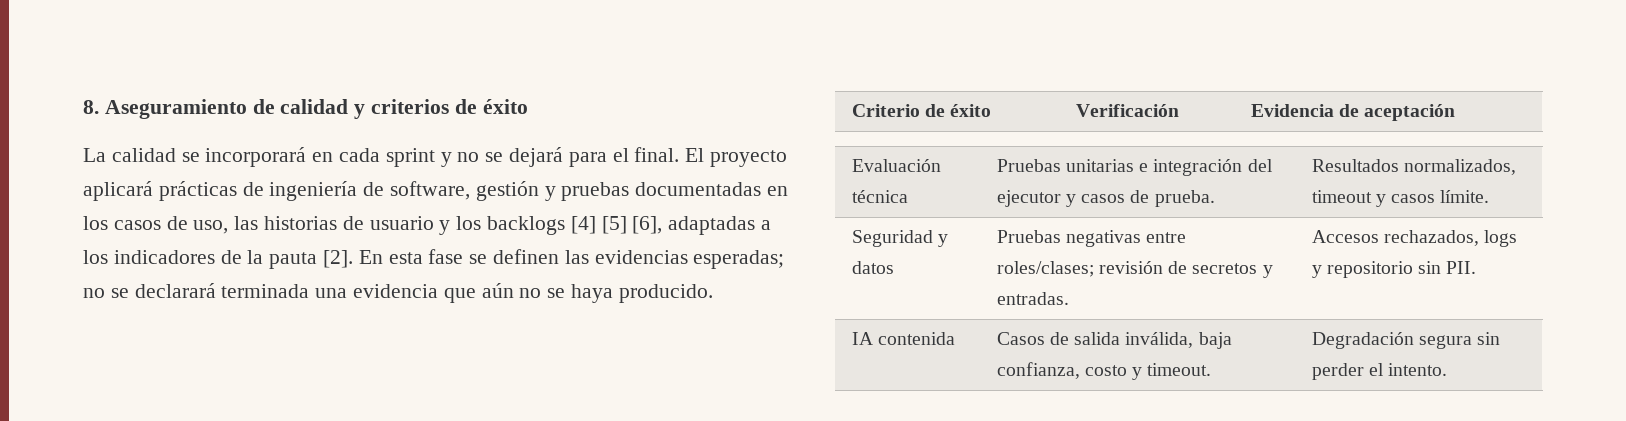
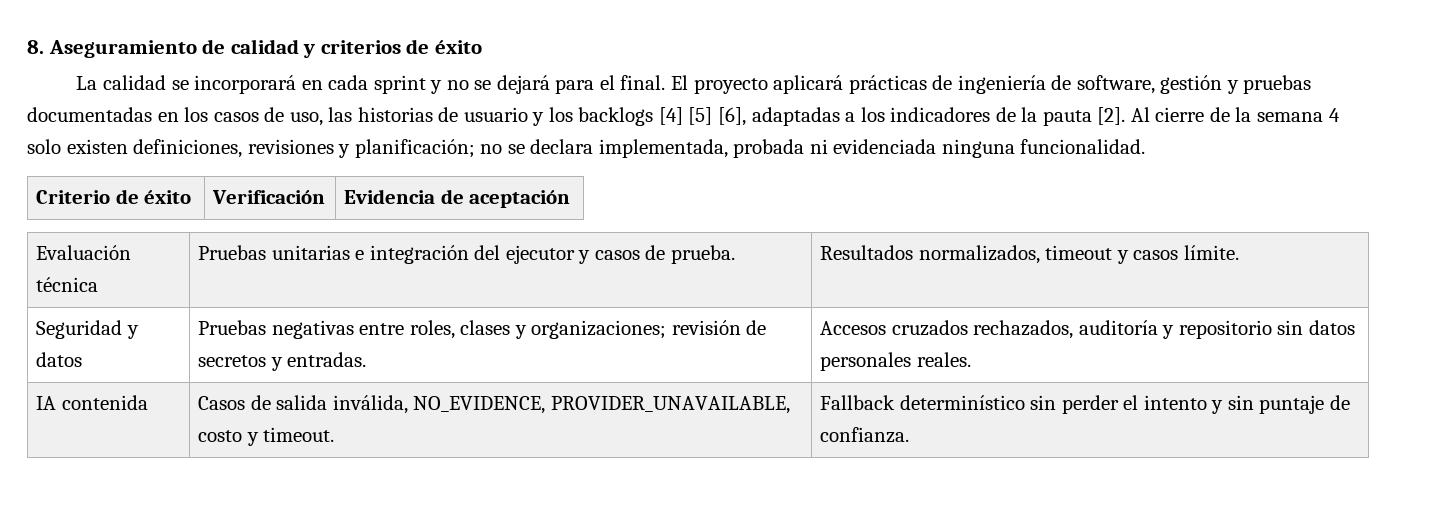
[358,249,785,269] [83,283,713,303] En esta fase se definen las evidencias esperadas; no se declarará terminada una evidencia que aún no se haya producido. -> [1130,107,1340,122] [27,139,1146,158] Al cierre de la semana 4 solo existen definiciones, revisiones y planificación; no se declara implementada, probada ni evidenciada ninguna funcionalidad.
[996,261,1094,277] roles/clases; -> [409,320,667,339] roles, clases y organizaciones;
[1383,230,1518,247] [1311,261,1477,278] rechazados, logs y repositorio sin PII. -> [891,320,1355,339] [819,352,971,371] cruzados rechazados, auditoría y repositorio sin datos personales reales.
[1198,332,1232,349] [996,362,1080,379] baja confianza, -> [413,396,790,414] NO_EVIDENCE, PROVIDER_UNAVAILABLE,
[1311,332,1472,349] Degradación segura -> [819,395,1025,410] Fallback determinístico
[1388,363,1448,376] intento. -> [1143,395,1350,414] [819,427,909,443] intento y sin puntaje de confianza.

